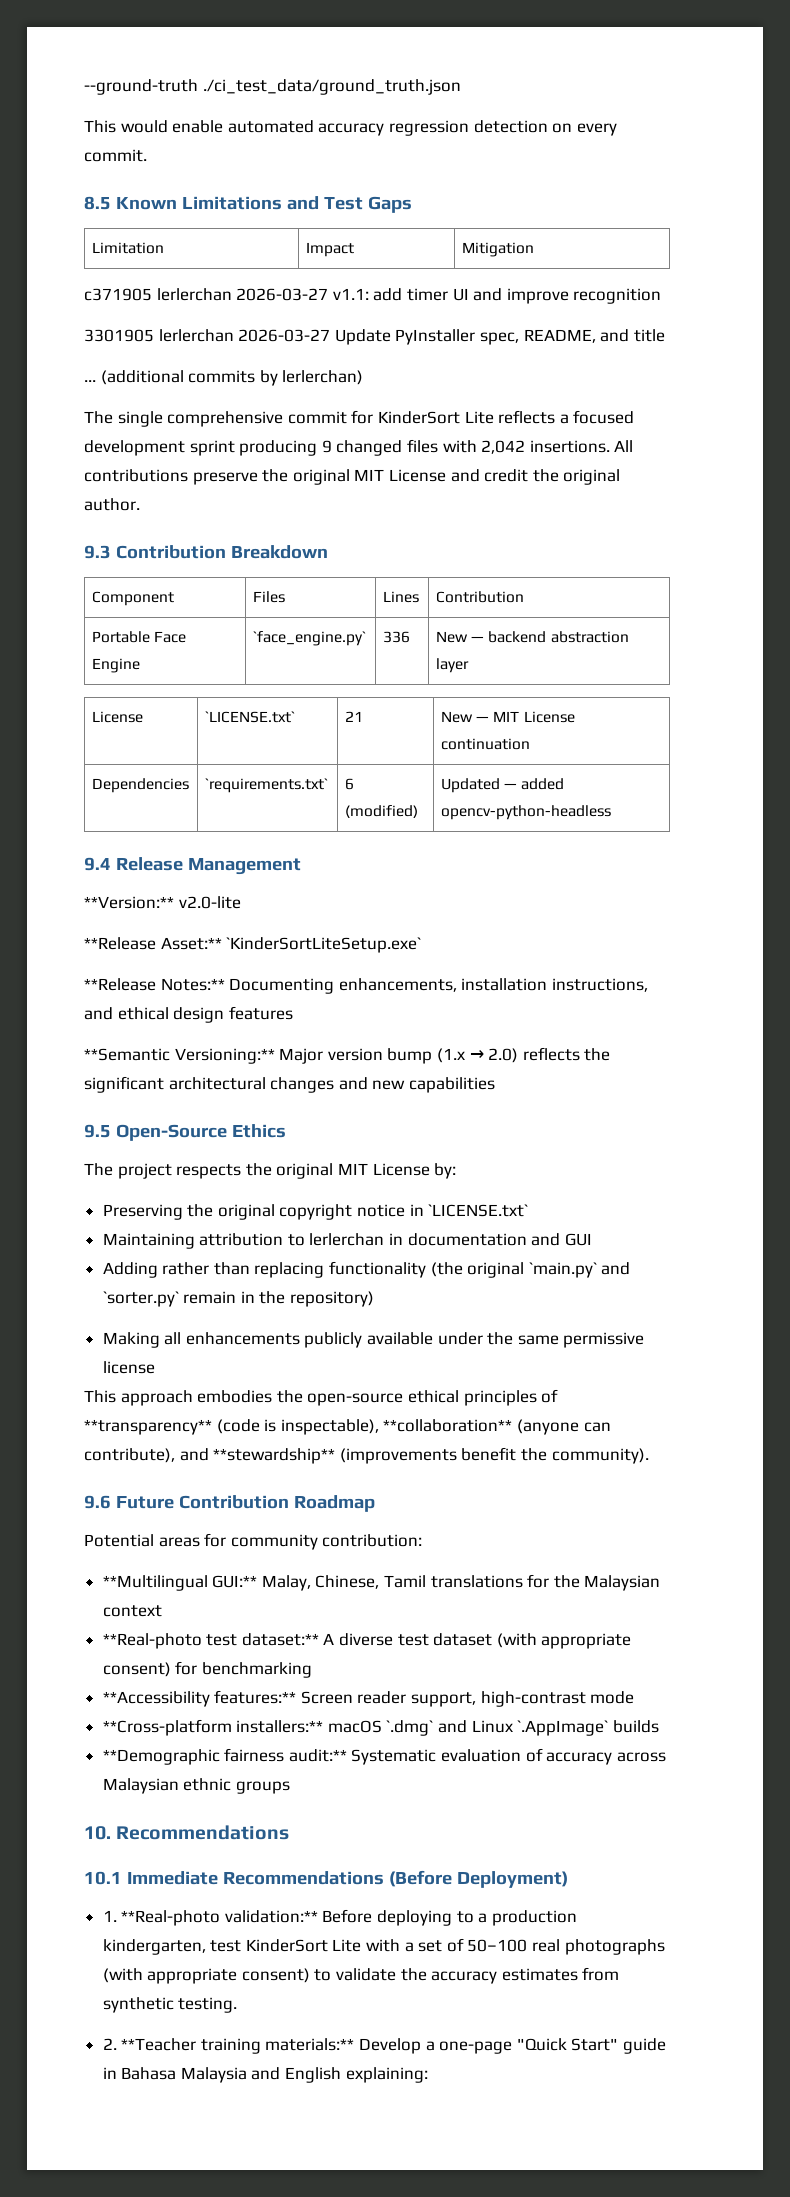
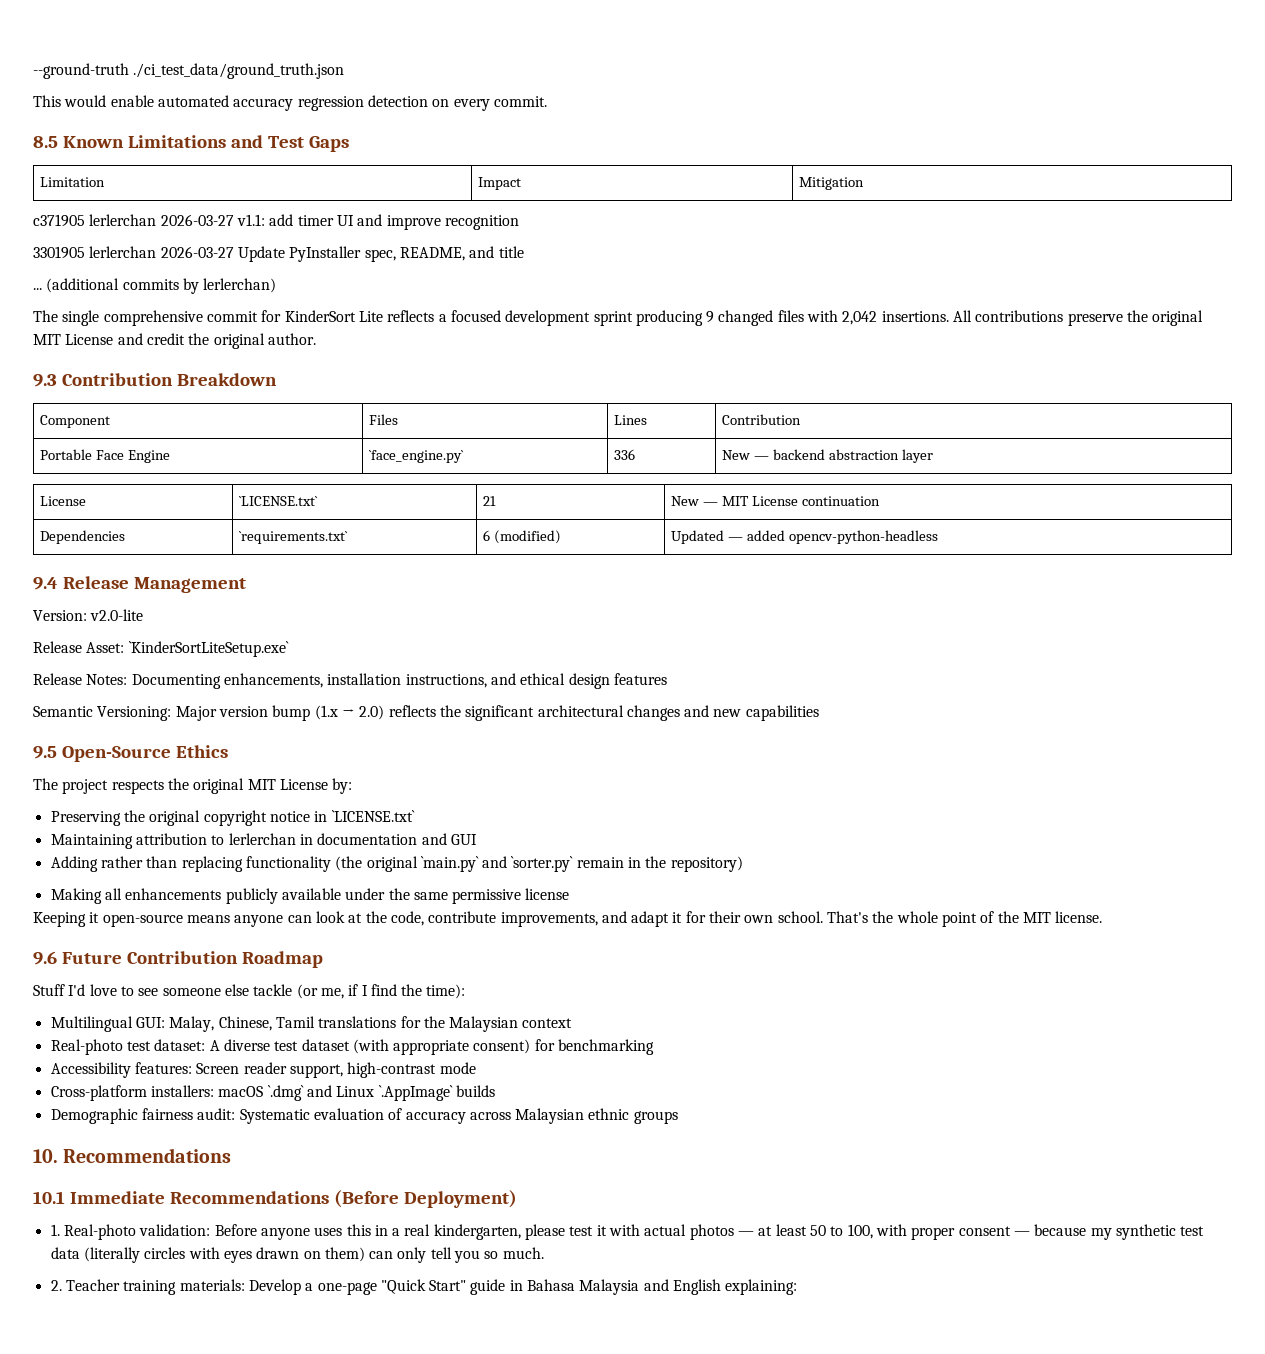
[84,896,174,909] **Version:** -> [33,610,87,621] Version:
[84,937,222,950] **Release Asset:** -> [33,641,125,653] Release Asset:
[84,978,225,991] **Release Notes:** -> [33,673,128,685] Release Notes:
[84,1048,275,1064] **Semantic Versioning:** -> [33,706,172,721] Semantic Versioning:
[84,1389,559,1406] [84,1419,611,1435] [84,1447,649,1464] [84,1495,375,1512] [84,1533,423,1550] [102,1575,258,1591] This approach embodies the open-source ethical principles of **transparency** (code is inspectable), **collaboration** (anyone can contribute), and **stewardship** (improvements benefit the community). // 9.6 Future Contribution Roadmap // Potential areas for community contribution: // **Multilingual GUI:** -> [33,911,1103,927] [33,951,323,968] [33,984,466,999] [50,1016,165,1032] Keeping it open-source means anyone can look at the code, contribute improvements, and adapt it for their own school. That's the whole point of the MIT license. // 9.6 Future Contribution Roadmap // Stuff I'd love to see someone else tackle (or me, if I find the time): // Multilingual GUI:
[102,1633,319,1649] **Real-photo test dataset:** -> [50,1039,206,1055] Real-photo test dataset:
[102,1690,297,1707] **Accessibility features:** -> [50,1062,192,1078] Accessibility features:
[102,1719,324,1736] **Cross-platform installers:** -> [50,1085,214,1101] Cross-platform installers:
[102,1748,347,1765] **Demographic fairness audit:** -> [50,1108,236,1124] Demographic fairness audit:
[121,1909,577,1926] [102,1938,665,1955] [102,1967,620,1984] [102,1997,238,2013] [102,2038,355,2054] **Real-photo validation:** Before deploying to a production kindergarten, test KinderSort Lite with a set of 50–100 real photographs (with appropriate consent) to validate the accuracy estimates from synthetic testing. // 2. **Teacher training materials:** -> [63,1224,1205,1240] [50,1247,544,1263] [50,1279,245,1295] Real-photo validation: Before anyone uses this in a real kindergarten, please test it with actual photos — at least 50 to 100, with proper consent — because my synthetic test data (literally circles with eyes drawn on them) can only tell you so much. // 2. Teacher training materials:

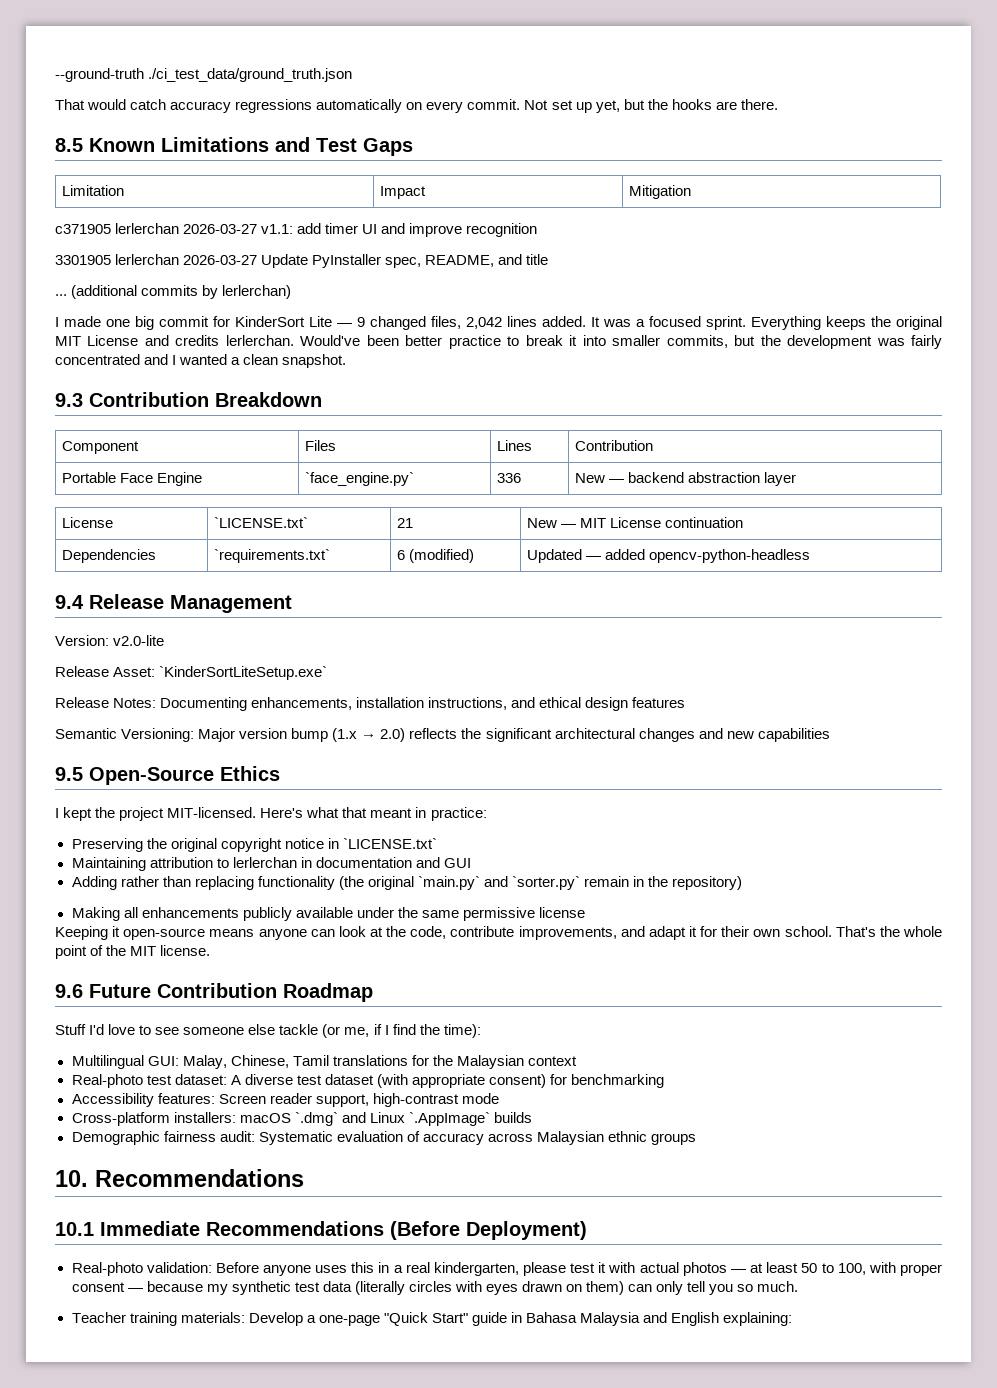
[33,95,547,111] This would enable automated accuracy regression detection on every commit. -> [55,99,778,113] That would catch accuracy regressions automatically on every commit. Not set up yet, but the hooks are there.
[33,310,1123,326] The single comprehensive commit for KinderSort Lite reflects a focused development sprint producing 9 changed files with 2,042 insertions. All contributions preserve -> [55,316,866,330] I made one big commit for KinderSort Lite — 9 changed files, 2,042 lines added. It was a focused sprint. Everything keeps
[146,333,316,349] credit the original author. -> [175,335,943,349] [55,354,347,368] credits lerlerchan. Would've been better practice to break it into smaller commits, but the development was fairly concentrated and I wanted a clean snapshot.
[33,778,353,794] The project respects the original MIT License by: -> [55,807,487,821] I kept the project MIT-licensed. Here's what that meant in practice:
[50,1224,60,1236] 1. -> (587, 1230) none
[50,1280,62,1291] 2. -> (799, 1286) none

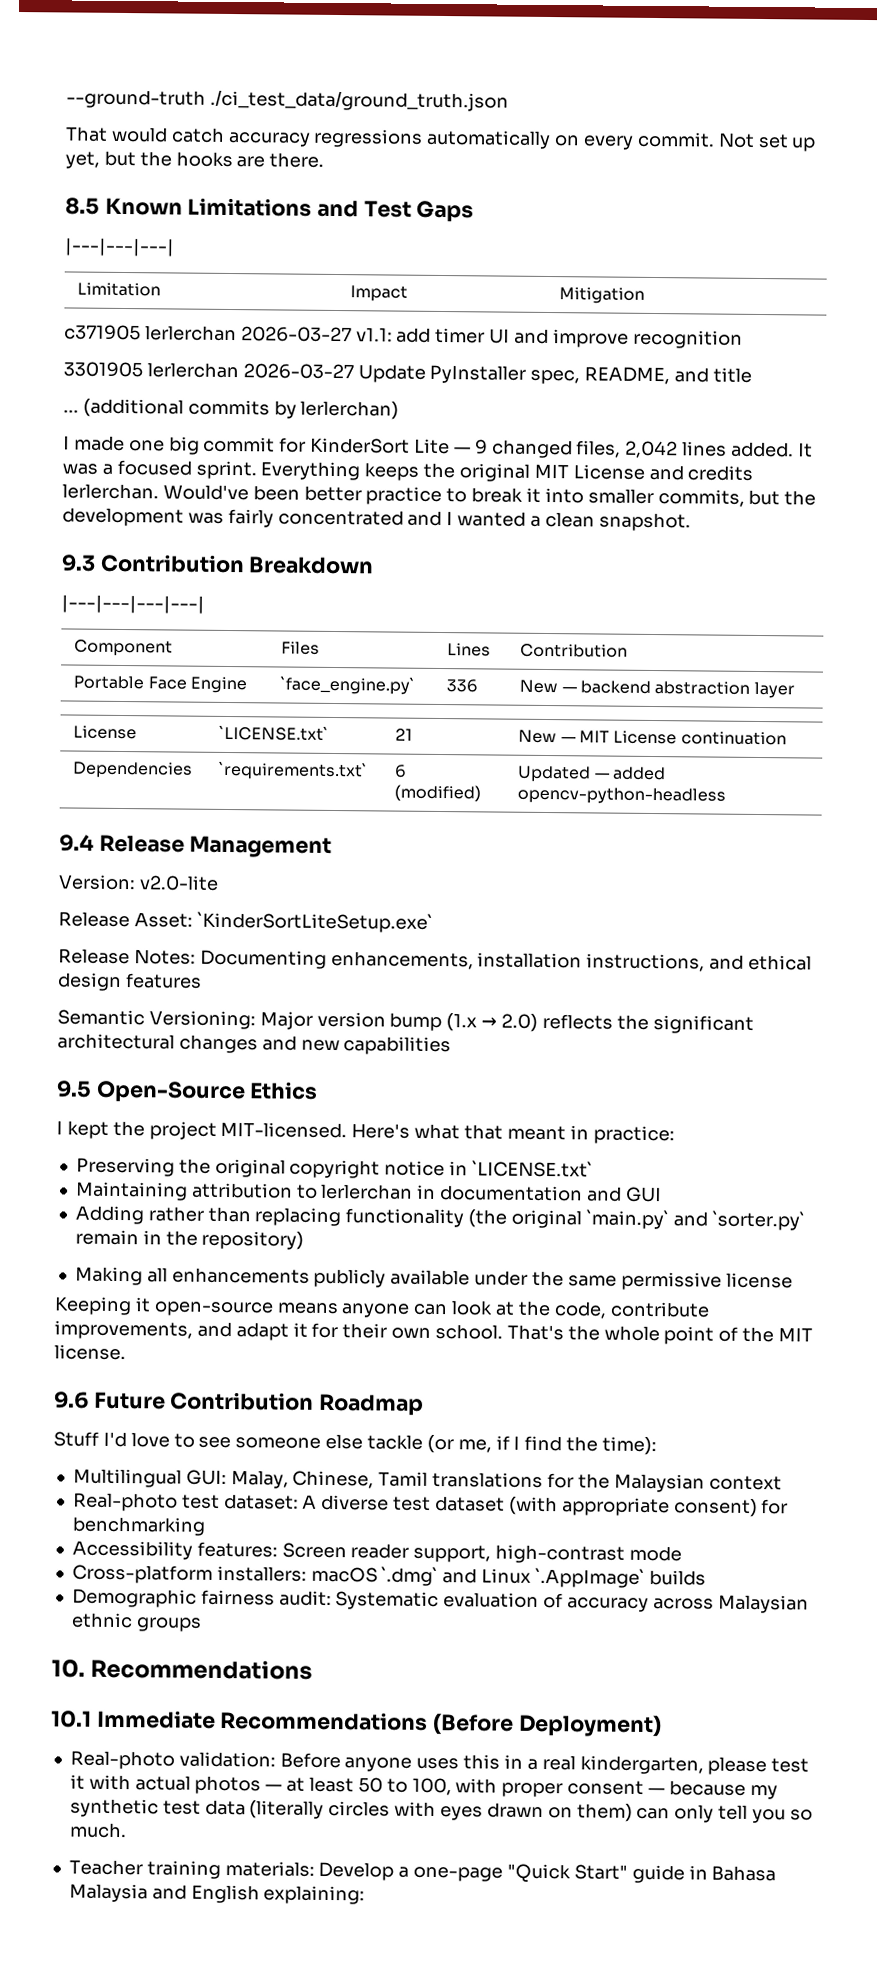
(413, 147) none -> [64,237,175,257] // |---|---|---|
(322, 399) none -> [61,594,205,614] // |---|---|---|---|

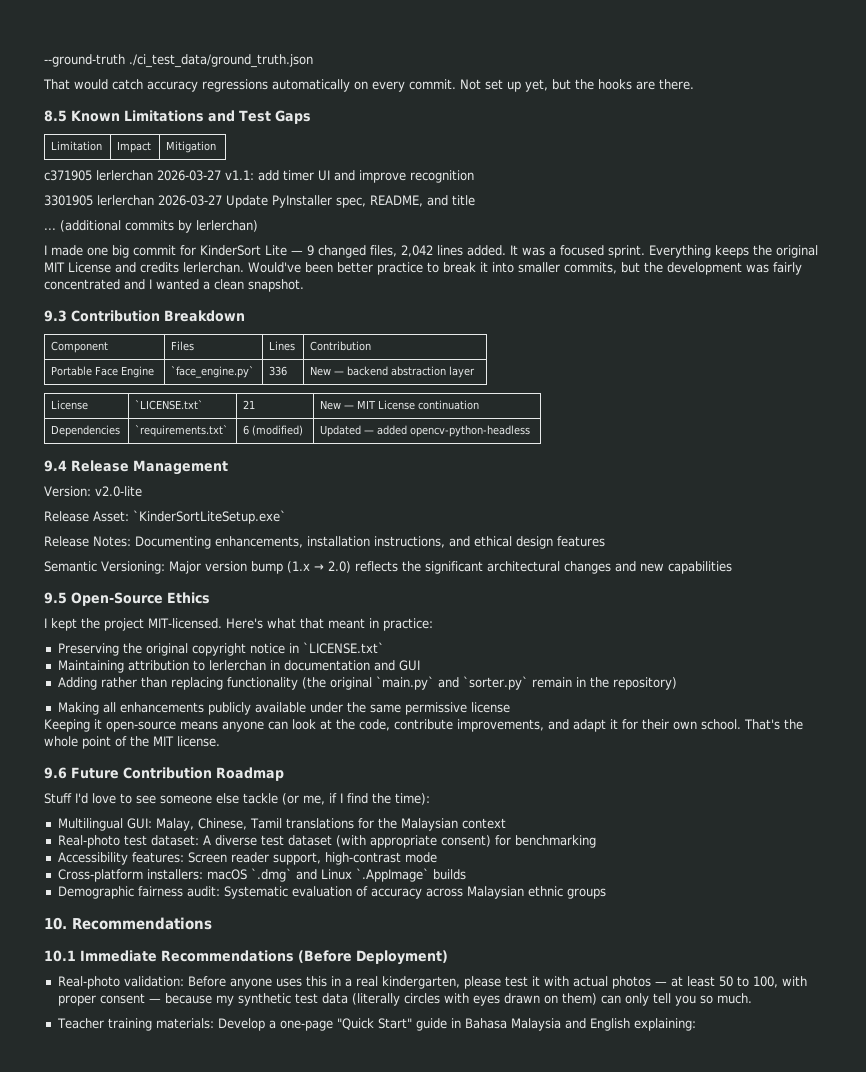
[64,237,175,257] // |---|---|---| -> (311, 117) none
[61,594,205,614] // |---|---|---|---| -> (245, 316) none

